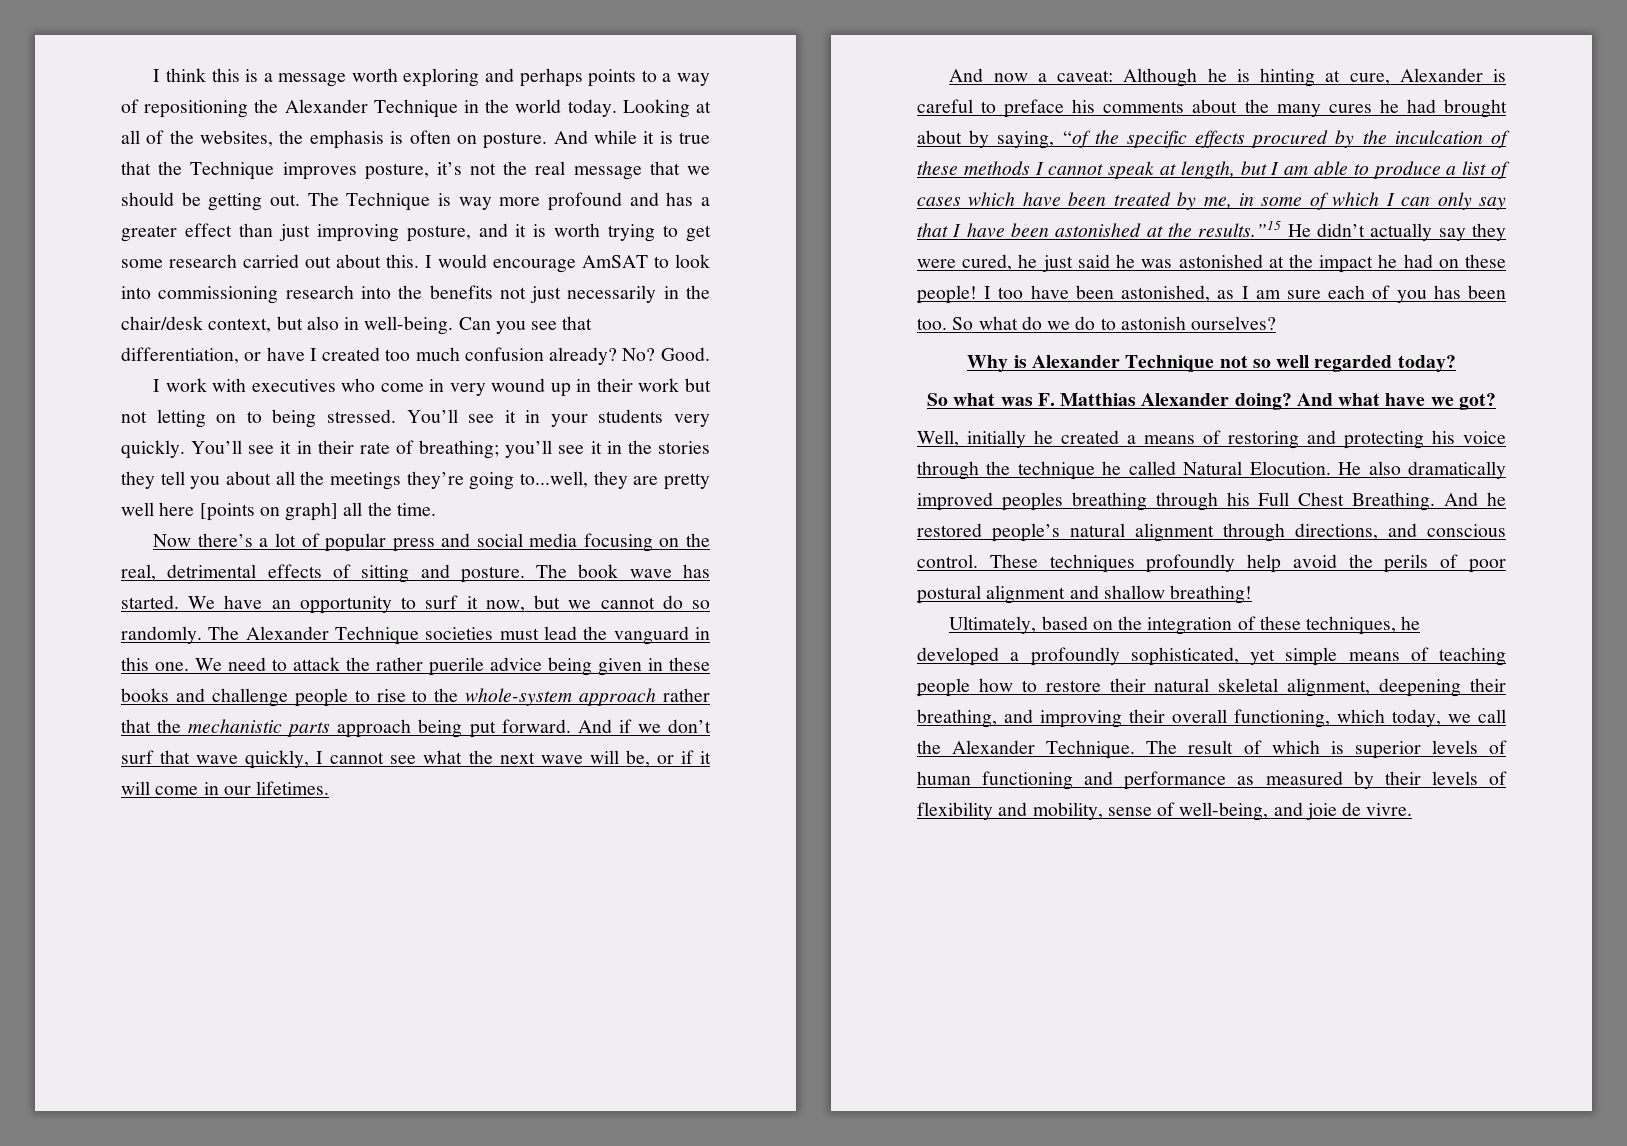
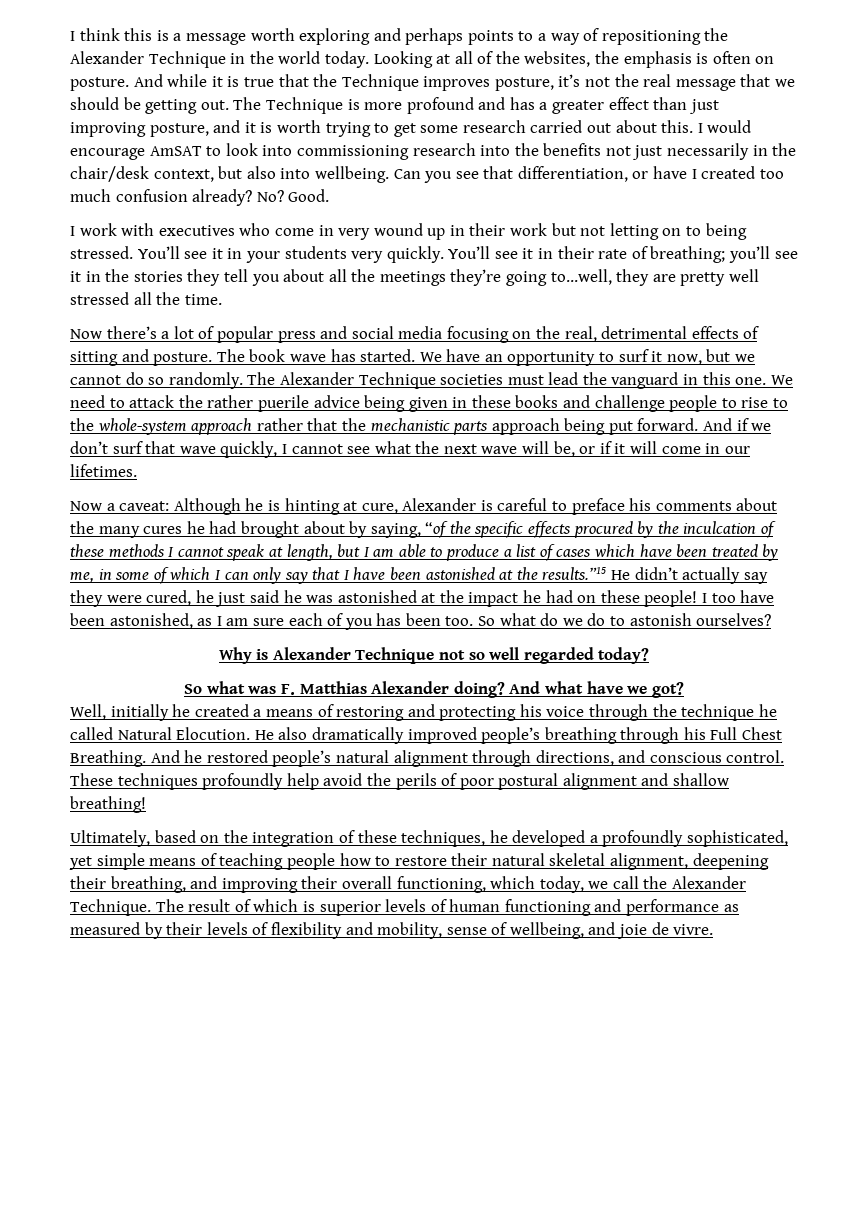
[458,197,492,210] way -> (360, 104) none
[344,316,454,335] in well-being. -> [280,166,389,183] into wellbeing.
[159,502,339,521] here [points on graph] -> [70,292,129,305] stressed
[949,68,1028,82] And now -> [70,501,102,511] Now
[1001,492,1063,511] peoples -> [481,727,541,744] people’s
[1179,802,1269,821] well-being, -> [509,922,584,939] wellbeing,

